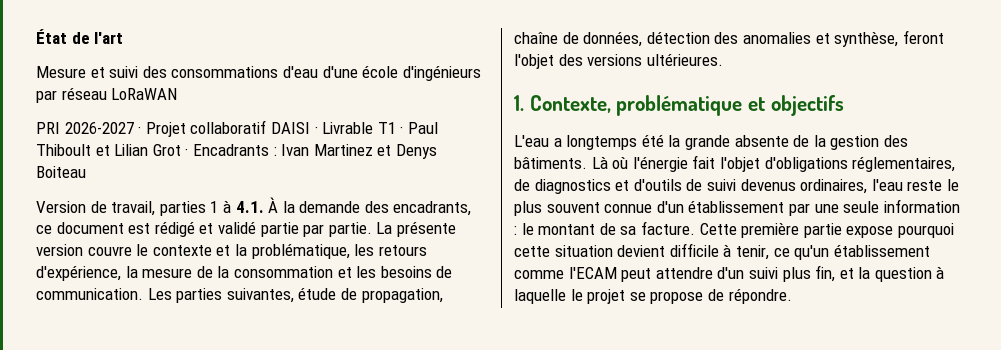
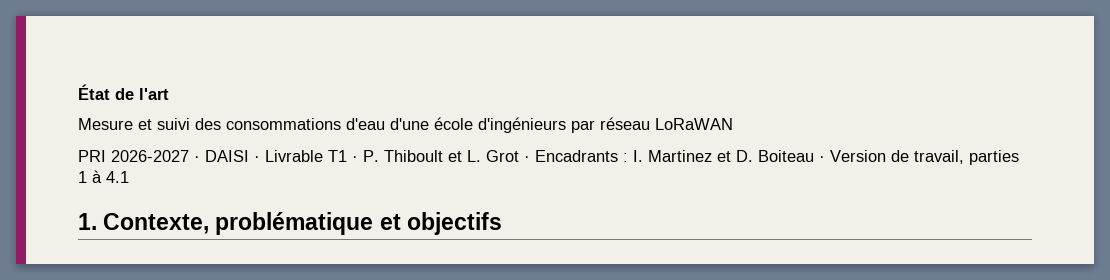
[145,120,267,137] Projet collaboratif -> (200, 159) none
[407,122,438,134] Paul -> [363,150,379,162] P.
[114,144,149,156] Lilian -> [467,150,481,162] L.
[281,144,310,156] Ivan -> [633,150,643,162] I.
[395,144,437,159] Denys -> [736,150,753,162] D.
(86, 172) // -> [819,156,825,162] ·
[235,197,472,216] [36,221,456,237] [36,243,427,259] [36,265,453,281] [36,287,443,303] [514,30,944,47] [514,53,723,69] 4.1. À la demande des encadrants, ce document est rédigé et validé partie par partie. La présente version couvre le contexte et la problématique, les retours d'expérience, la mesure de la consommation et les besoins de communication. Les parties suivantes, étude de propagation, chaîne de données, détection des anomalies et synthèse, feront l'objet des versions ultérieures. -> [106,171,129,183] 4.1
[514,134,908,150] [514,155,956,172] [514,179,959,194] [514,199,960,216] [514,221,954,238] [514,243,930,260] [514,265,945,282] [514,288,792,304] // L'eau a longtemps été la grande absente de la gestion des bâtiments. Là où l'énergie fait l'objet d'obligations réglementaires, de diagnostics et d'outils de suivi devenus ordinaires, l'eau reste le plus souvent connue d'un établissement par une seule information : le montant de sa facture. Cette première partie expose pourquoi cette situation devient difficile à tenir, ce qu'un établissement comme l'ECAM peut attendre d'un suivi plus fin, et la question à laquelle le projet se propose de répondre. -> (502, 223) none

